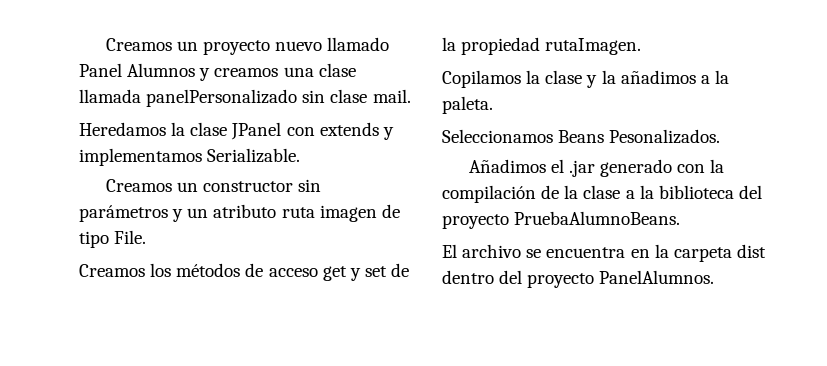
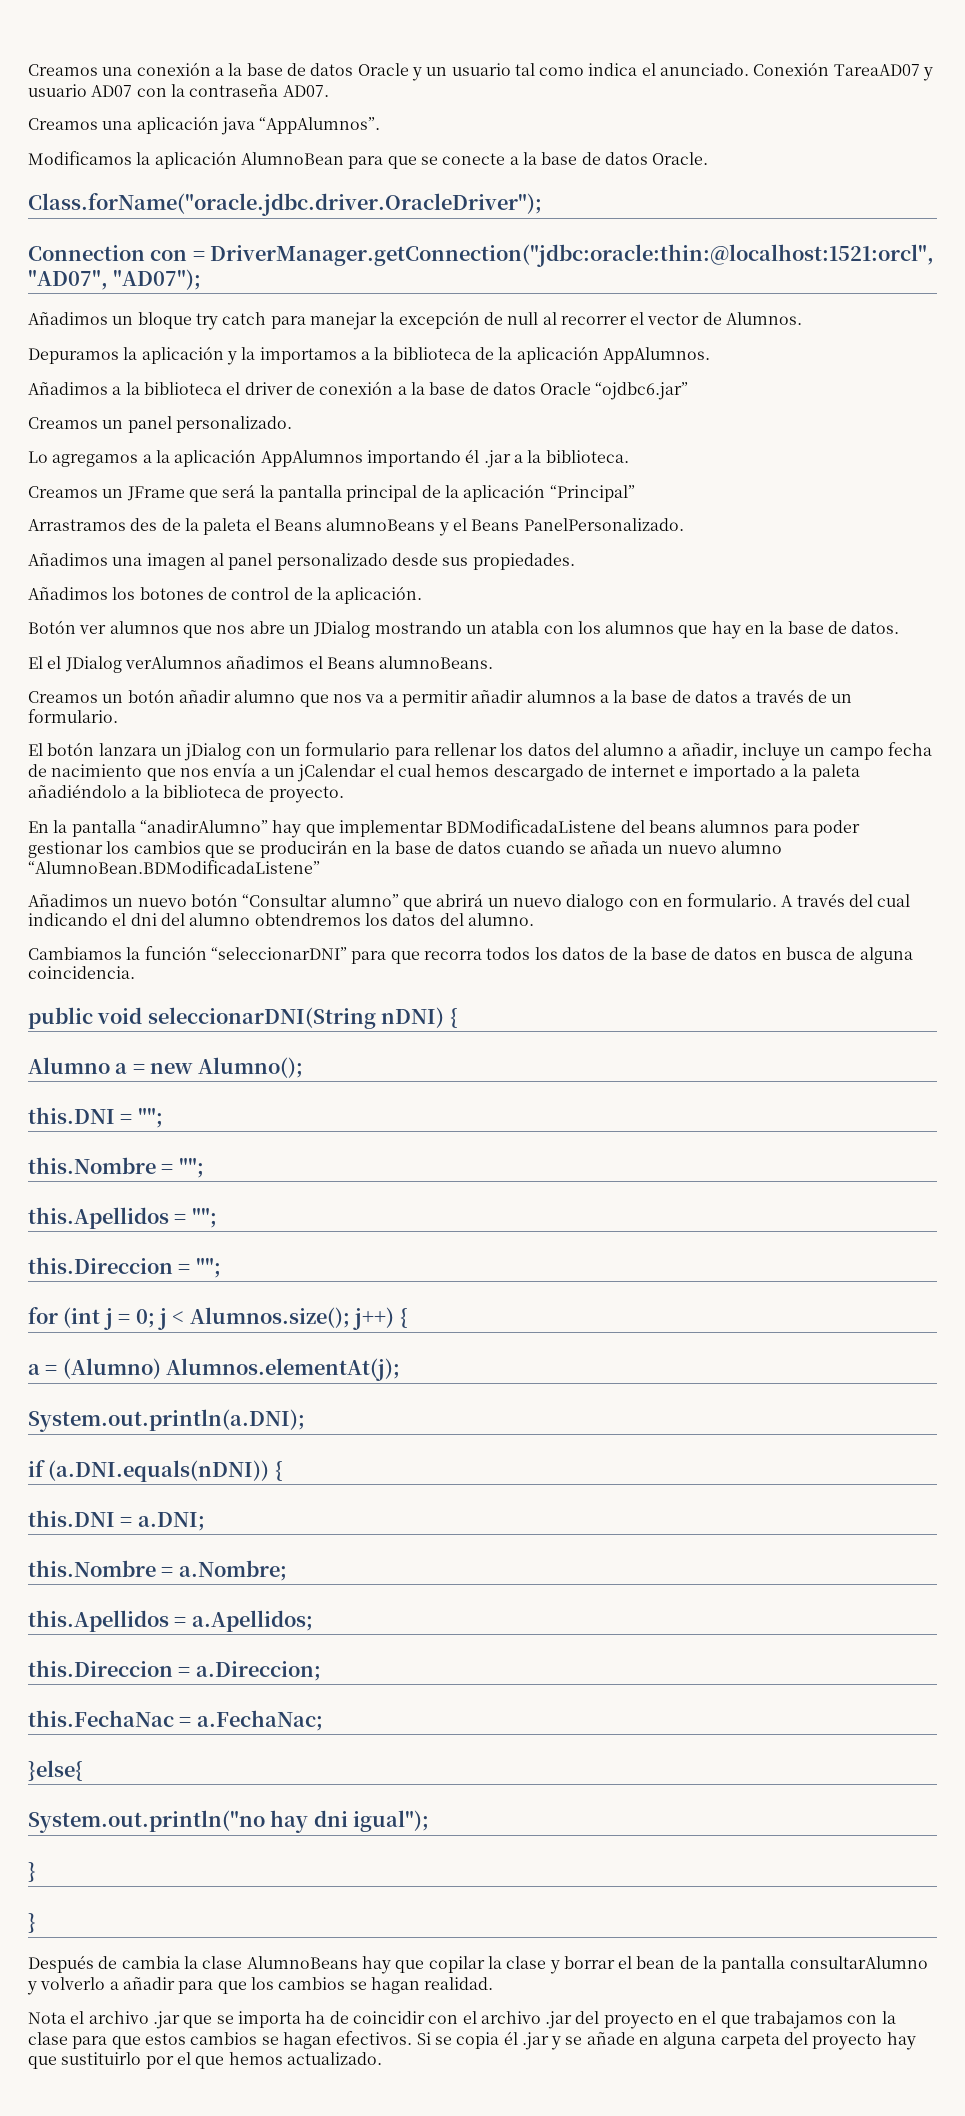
[105,37,390,55] [79,63,356,81] [79,89,411,107] [79,122,394,140] [79,148,301,166] [105,179,322,192] [79,204,400,222] [79,230,147,248] [79,263,410,281] [442,37,642,55] [442,70,729,88] [442,96,493,114] [442,129,721,144] [468,159,725,177] [442,185,762,203] [442,211,681,229] [442,244,766,262] [442,270,715,288] Creamos un proyecto nuevo llamado Panel Alumnos y creamos una clase llamada panelPersonalizado sin clase mail. // Heredamos la clase JPanel con extends y implementamos Serializable. // Creamos un constructor sin parámetros y un atributo ruta imagen de tipo File. // Creamos los métodos de acceso get y set de la propiedad rutaImagen. // Copilamos la clase y la añadimos a la paleta. // Seleccionamos Beans Pesonalizados. // Añadimos el .jar generado con la compilación de la clase a la biblioteca del proyecto PruebaAlumnoBeans. // El archivo se encuentra en la carpeta dist dentro del proyecto PanelAlumnos. -> [28,62,934,81] [28,83,329,97] [28,116,381,135] [28,151,709,169] [28,193,542,216] [28,244,935,267] [28,269,202,290] [28,311,803,330] [28,346,710,365] [28,381,689,400] [28,416,292,433] [28,449,629,468] [28,484,635,502] [28,518,684,536] [28,552,575,570] [28,586,423,604] [28,620,900,639] [28,655,494,673] [28,689,853,707] [28,709,118,723] [28,742,933,761] [28,763,860,782] [28,784,344,803] [28,819,860,838] [28,840,783,858] [28,860,320,874] [28,893,911,911] [28,913,534,926] [28,946,913,964] [28,966,135,979] [28,1007,458,1029] [28,1057,303,1078] [28,1107,163,1128] [28,1157,204,1178] [28,1207,217,1229] [28,1257,221,1278] [28,1307,408,1330] [28,1358,401,1381] [28,1409,305,1432] [28,1460,283,1482] [28,1510,205,1531] [28,1560,287,1581] [28,1610,313,1632] [28,1660,321,1681] [28,1710,323,1731] [28,1760,83,1781] [28,1810,430,1833] [28,1862,36,1882] [28,1913,36,1933] [28,1955,928,1974] [27,1976,494,1995] [28,2011,896,2029] [28,2031,916,2050] [28,2052,382,2069] Creamos una conexión a la base de datos Oracle y un usuario tal como indica el anunciado. Conexión TareaAD07 y usuario AD07 con la contraseña AD07. // Creamos una aplicación java “AppAlumnos”. // Modificamos la aplicación AlumnoBean para que se conecte a la base de datos Oracle. // Class.forName("oracle.jdbc.driver.OracleDriver"); // Connection con = DriverManager.getConnection("jdbc:oracle:thin:@localhost:1521:orcl", "AD07", "AD07"); // Añadimos un bloque try catch para manejar la excepción de null al recorrer el vector de Alumnos. // Depuramos la aplicación y la importamos a la biblioteca de la aplicación AppAlumnos. // Añadimos a la biblioteca el driver de conexión a la base de datos Oracle “ojdbc6.jar” // Creamos un panel personalizado. // Lo agregamos a la aplicación AppAlumnos importando él .jar a la biblioteca. // Creamos un JFrame que será la pantalla principal de la aplicación “Principal” // Arrastramos des de la paleta el Beans alumnoBeans y el Beans PanelPersonalizado. // Añadimos una imagen al panel personalizado desde sus propiedades. // Añadimos los botones de control de la aplicación. // Botón ver alumnos que nos abre un JDialog mostrando un atabla con los alumnos que hay en la base de datos. // El el JDialog verAlumnos añadimos el Beans alumnoBeans. // Creamos un botón añadir alumno que nos va a permitir añadir alumnos a la base de datos a través de un formulario. // El botón lanzara un jDialog con un formulario para rellenar los datos del alumno a añadir, incluye un campo fecha de nacimiento que nos envía a un jCalendar el cual hemos descargado de internet e importado a la paleta añadiéndolo a la biblioteca de proyecto. // En la pantalla “anadirAlumno” hay que implementar BDModificadaListene del beans alumnos para poder gestionar los cambios que se producirán en la base de datos cuando se añada un nuevo alumno “AlumnoBean.BDModificadaListene” // Añadimos un nuevo botón “Consultar alumno” que abrirá un nuevo dialogo con en formulario. A través del cual indicando el dni del alumno obtendremos los datos del alumno. // Cambiamos la función “seleccionarDNI” para que recorra todos los datos de la base de datos en busca de alguna coincidencia. // public void seleccionarDNI(String nDNI) { // Alumno a = new Alumno(); // this.DNI = ""; // this.Nombre = ""; // this.Apellidos = ""; // this.Direccion = ""; // for (int j = 0; j < Alumnos.size(); j++) { // a = (Alumno) Alumnos.elementAt(j); // System.out.println(a.DNI); // if (a.DNI.equals(nDNI)) { // this.DNI = a.DNI; // this.Nombre = a.Nombre; // this.Apellidos = a.Apellidos; // this.Direccion = a.Direccion; // this.FechaNac = a.FechaNac; // }else{ // System.out.println("no hay dni igual"); // } // } // Después de cambia la clase AlumnoBeans hay que copilar la clase y borrar el bean de la pantalla consultarAlumno y volverlo a añadir para que los cambios se hagan realidad. // Nota el archivo .jar que se importa ha de coincidir con el archivo .jar del proyecto en el que trabajamos con la clase para que estos cambios se hagan efectivos. Si se copia él .jar y se añade en alguna carpeta del proyecto hay que sustituirlo por el que hemos actualizado.

